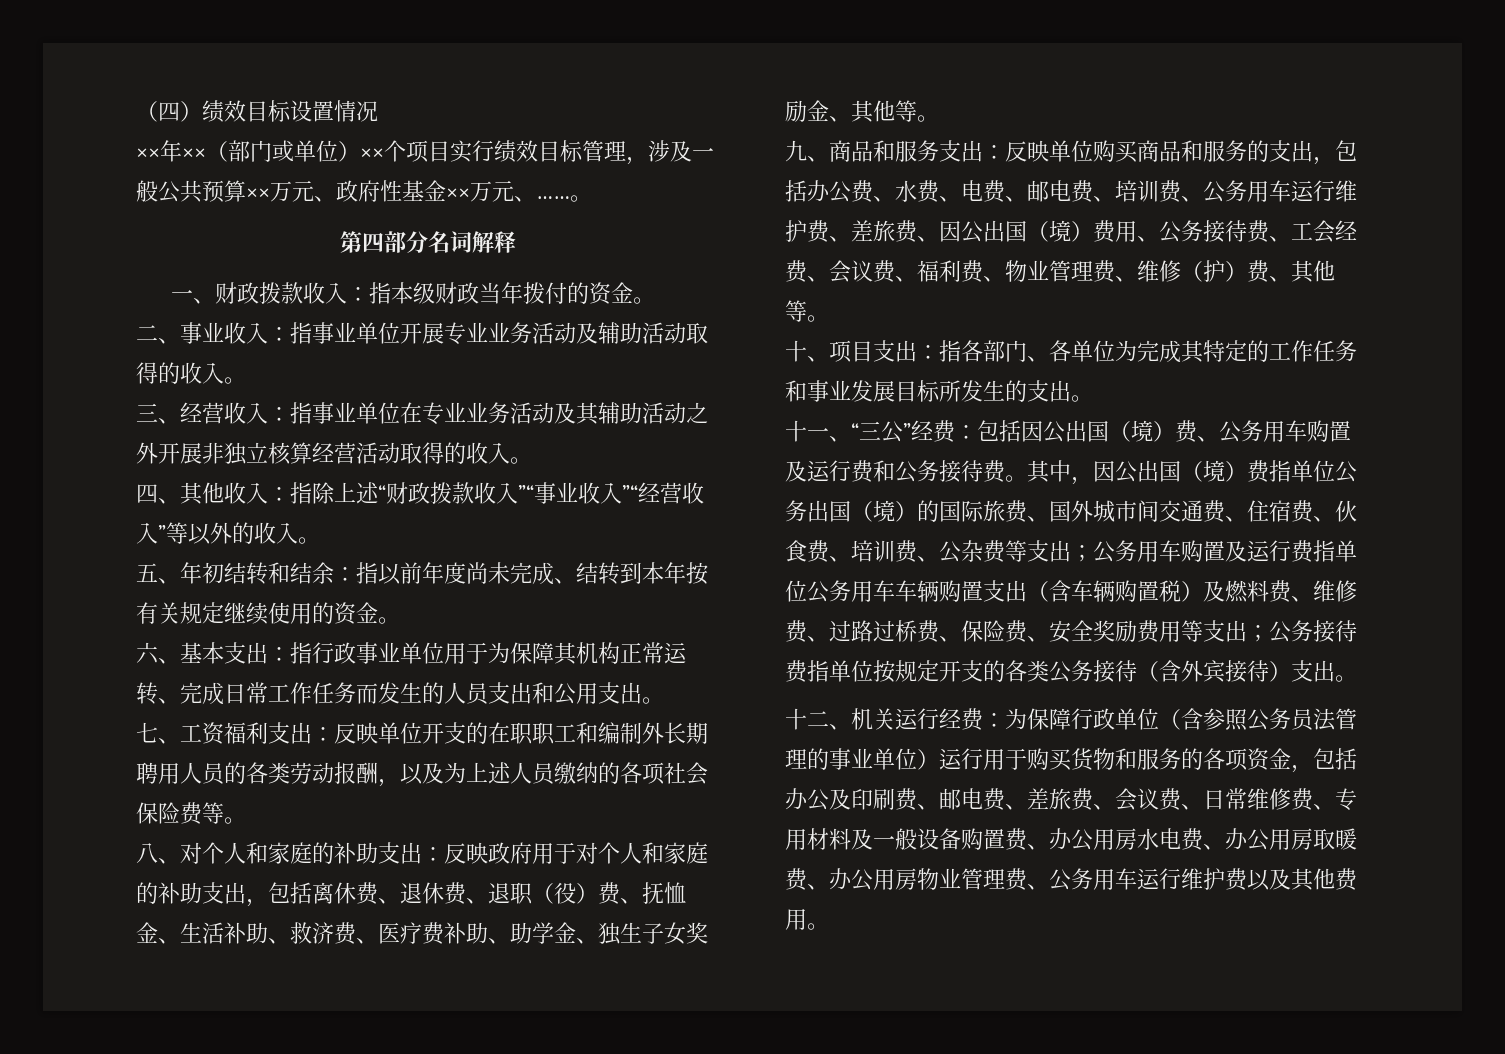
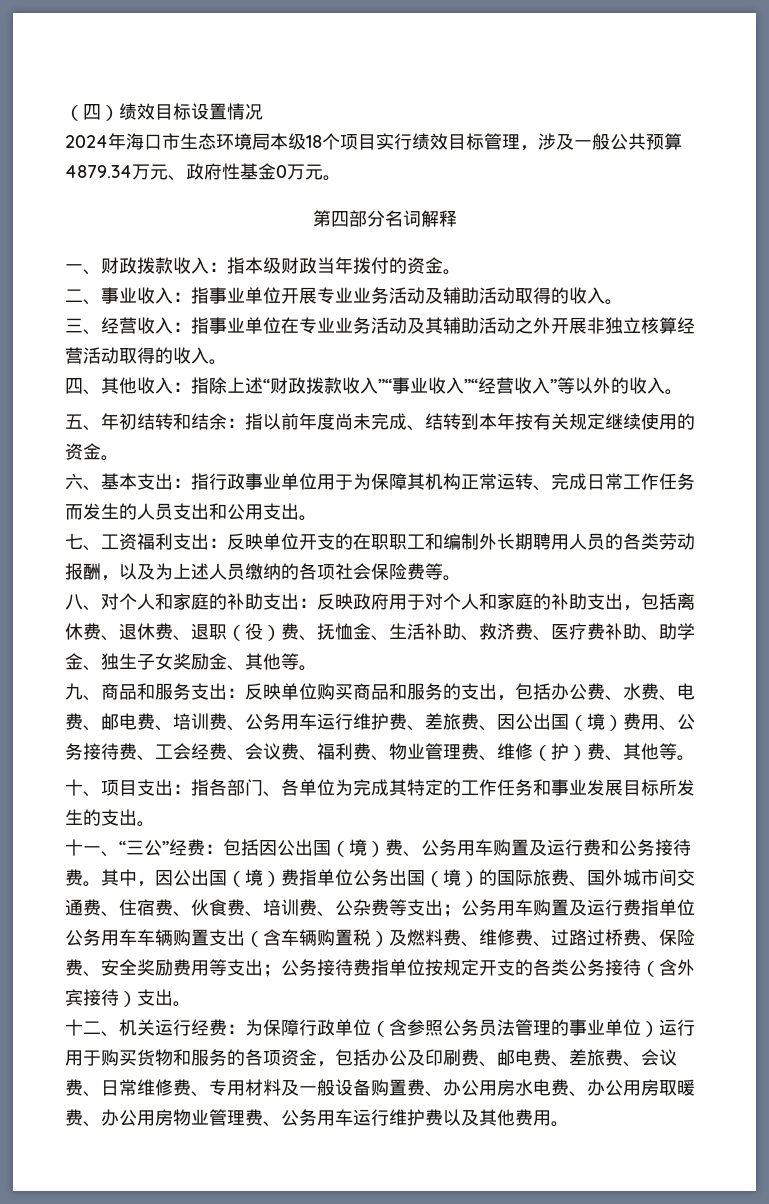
[136,140,384,162] ××年××（部门或单位）×× -> [65,133,322,150] 2024年海口市生态环境局本级18
[246,188,270,199] ×× -> [65,165,132,178] 4879.34
[446,180,570,202] ××万元、…… -> [276,164,323,180] 0万元

